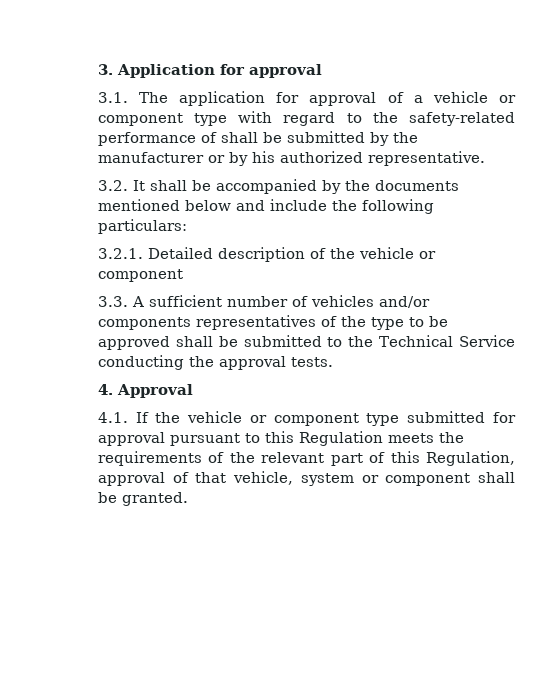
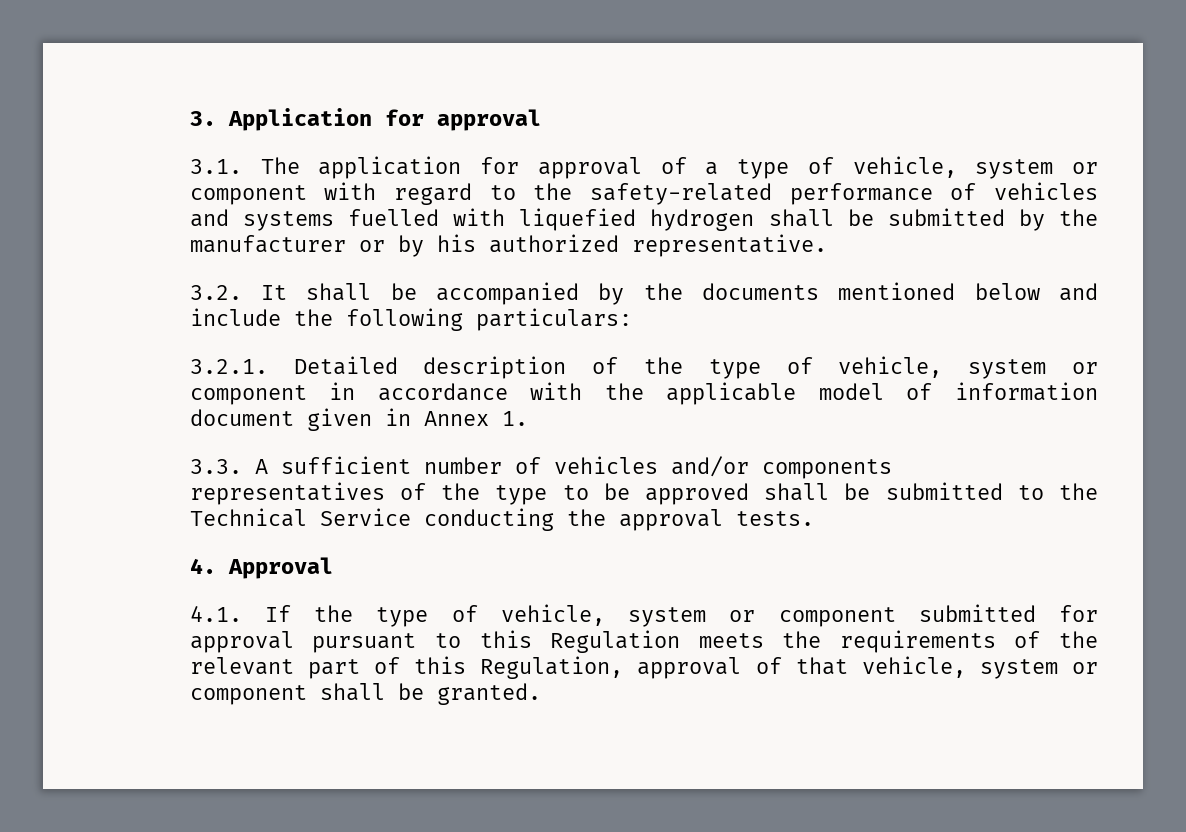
[432,91,516,103] [97,113,228,126] vehicle or component type -> [737,156,1099,179] [189,185,307,205] type of vehicle, system or component
(217, 137) none -> [994,182,1098,200] [189,208,755,231] vehicles and systems fuelled with liquefied hydrogen
[358,247,436,259] [97,269,183,282] vehicle or component -> [708,356,1099,379] [189,382,1098,405] [189,408,528,431] type of vehicle, system or component in accordance with the applicable model of information document given in Annex 1.
[187,411,400,426] vehicle or component type -> [376,604,896,627] type of vehicle, system or component

